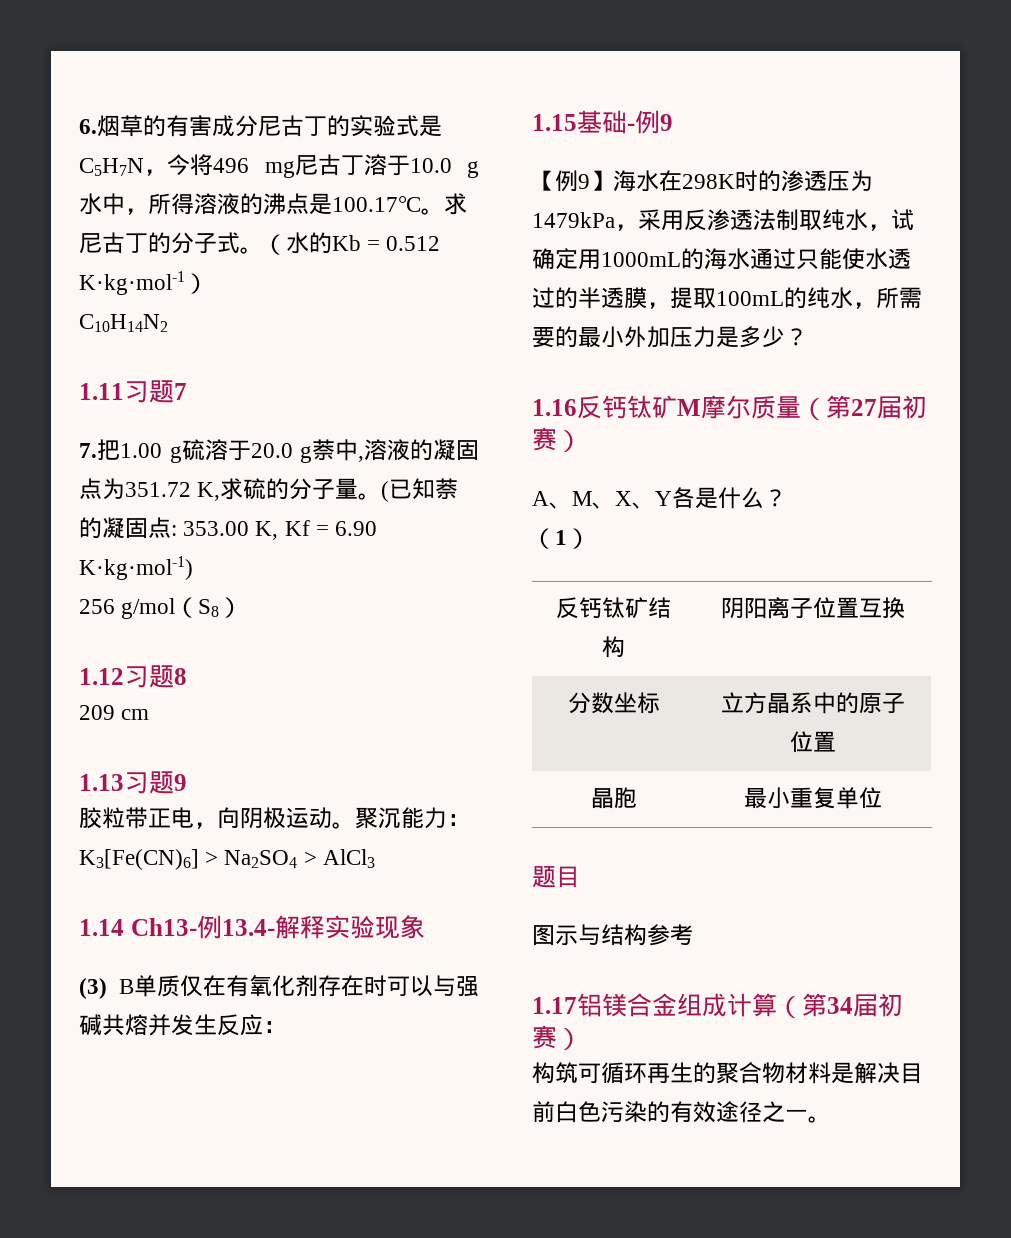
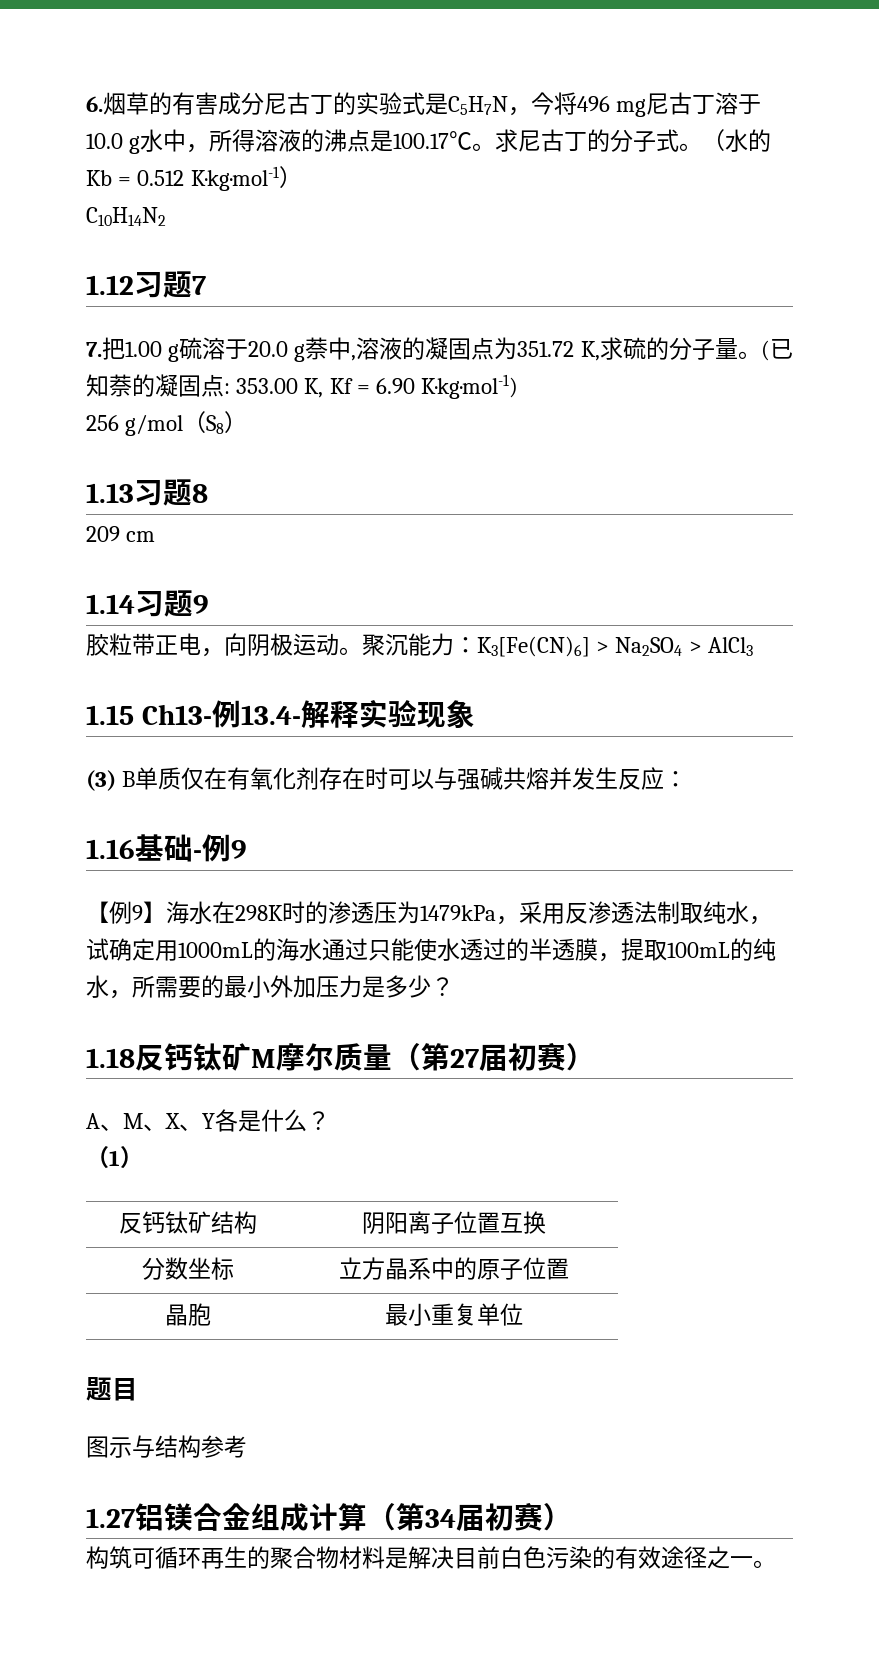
[79,383,124,400] 1.11 -> [86,275,134,295] 1.12
[79,668,124,685] 1.12 -> [86,483,134,503] 1.13
[79,774,124,791] 1.13 -> [86,594,135,614] 1.14
[79,919,124,936] 1.14 -> [86,705,134,725] 1.15
[532,114,577,131] 1.15 -> [86,839,135,859] 1.16
[532,399,577,416] 1.16 -> [86,1048,135,1068] 1.18
[532,997,577,1014] 1.17 -> [86,1508,136,1528] 1.27

